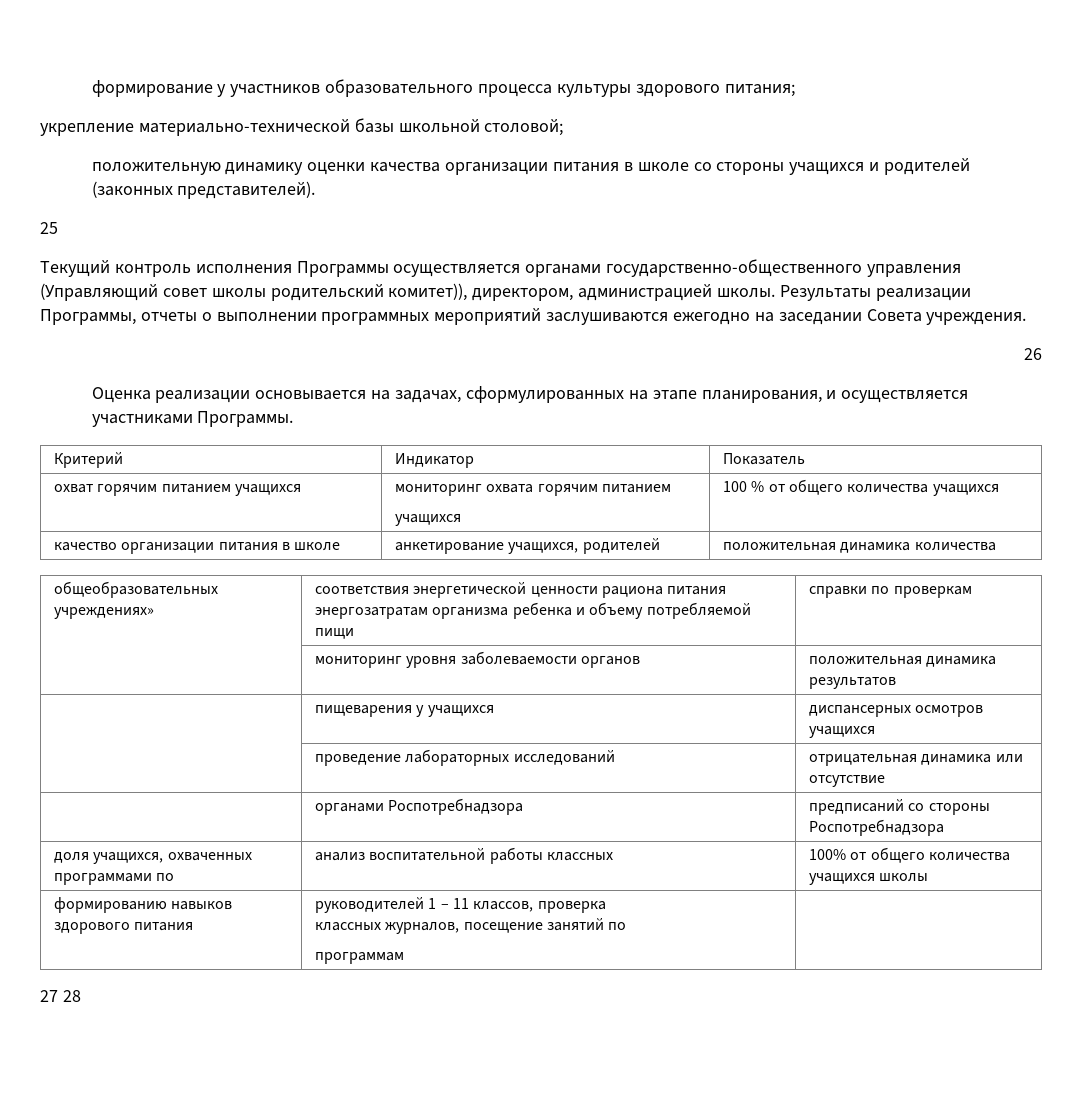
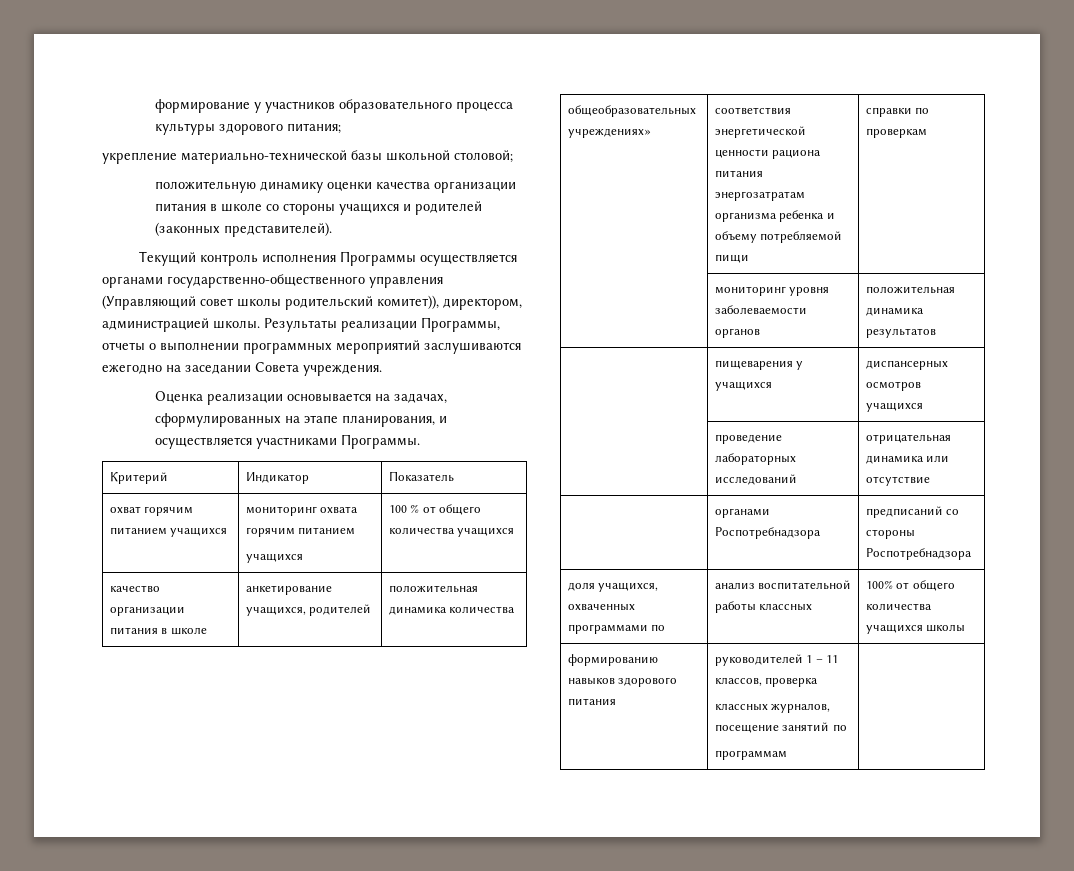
[40,222,58,234] // 25 -> (333, 229) none
[1024,348,1042,360] // 26 -> (382, 370) none
[40,990,81,1002] // 27 28 -> (787, 755) none

